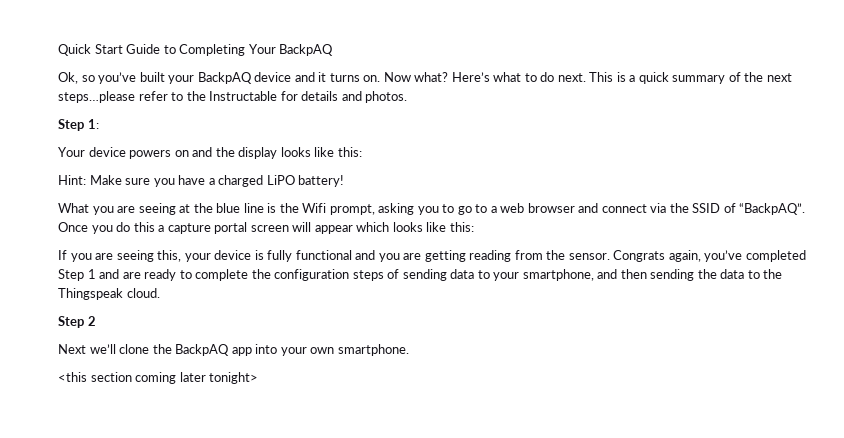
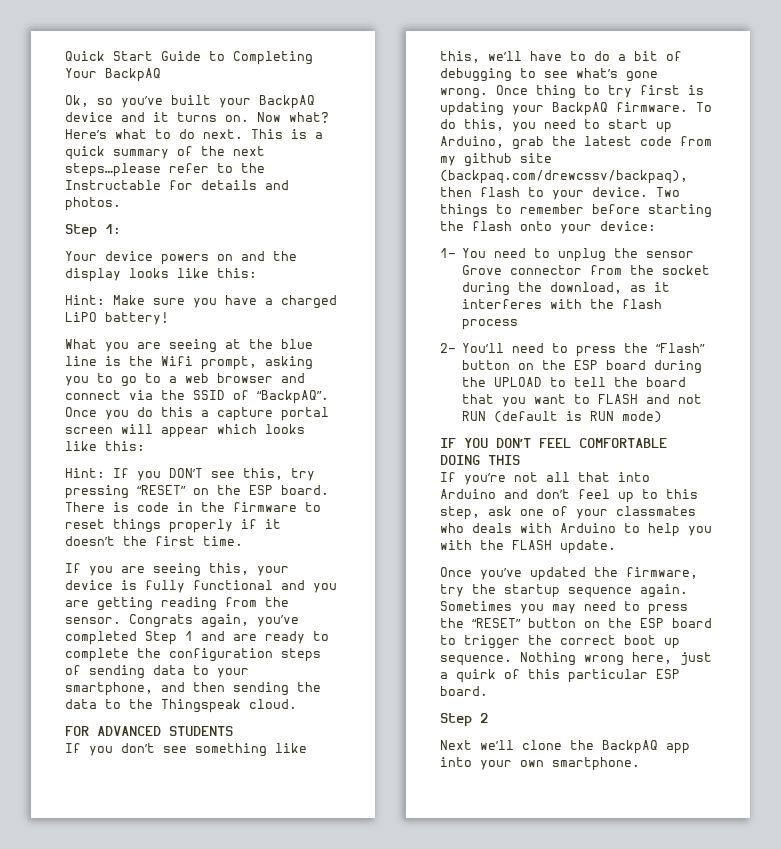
(474, 227) none -> [65,468,315,481] [65,485,329,499] [65,502,321,512] [65,519,281,533] [65,536,243,546] // Hint: If you DON’T see this, try pressing “RESET” on the ESP board. There is code in the firmware to reset things properly if it doesn’t the first time.
(160, 293) none -> [65,726,233,736] [65,743,307,757] [440,51,682,63] [440,68,658,82] [440,85,704,99] [440,102,712,116] [440,119,672,133] [440,136,712,150] [440,153,552,167] [440,170,688,184] [440,187,680,200] [440,204,712,218] [440,221,656,234] [440,248,695,262] [462,265,711,275] [462,282,671,296] [462,299,663,309] [462,319,519,330] [440,343,706,357] [462,360,703,374] [462,377,687,387] [462,394,703,407] [462,411,663,423] [440,438,667,448] [440,455,520,465] [440,472,650,485] [440,489,698,503] [440,506,696,520] [440,523,712,537] [440,540,616,554] [440,567,698,581] [440,584,688,598] [440,601,688,615] [440,618,712,628] [440,635,680,649] [440,652,712,666] [440,669,680,683] [440,686,488,696] // FOR ADVANCED STUDENTS // If you don’t see something like this, we’ll have to do a bit of debugging to see what’s gone wrong. Once thing to try first is updating your BackpAQ firmware. To do this, you need to start up Arduino, grab the latest code from my github site (backpaq.com/drewcssv/backpaq), then flash to your device. Two things to remember before starting the flash onto your device: // 1- You need to unplug the sensor Grove connector from the socket during the download, as it interferes with the flash process // 2- You’ll need to press the “Flash” button on the ESP board during the UPLOAD to tell the board that you want to FLASH and not RUN (default is RUN mode) // IF YOU DON’T FEEL COMFORTABLE DOING THIS // If you’re not all that into Arduino and don’t feel up to this step, ask one of your classmates who deals with Arduino to help you with the FLASH update. // Once you’ve updated the firmware, try the startup sequence again. Sometimes you may need to press the “RESET” button on the ESP board to trigger the correct boot up sequence. Nothing wrong here, just a quirk of this particular ESP board.
[58,372,259,384] // <this section coming later tonight> -> (640, 764) none

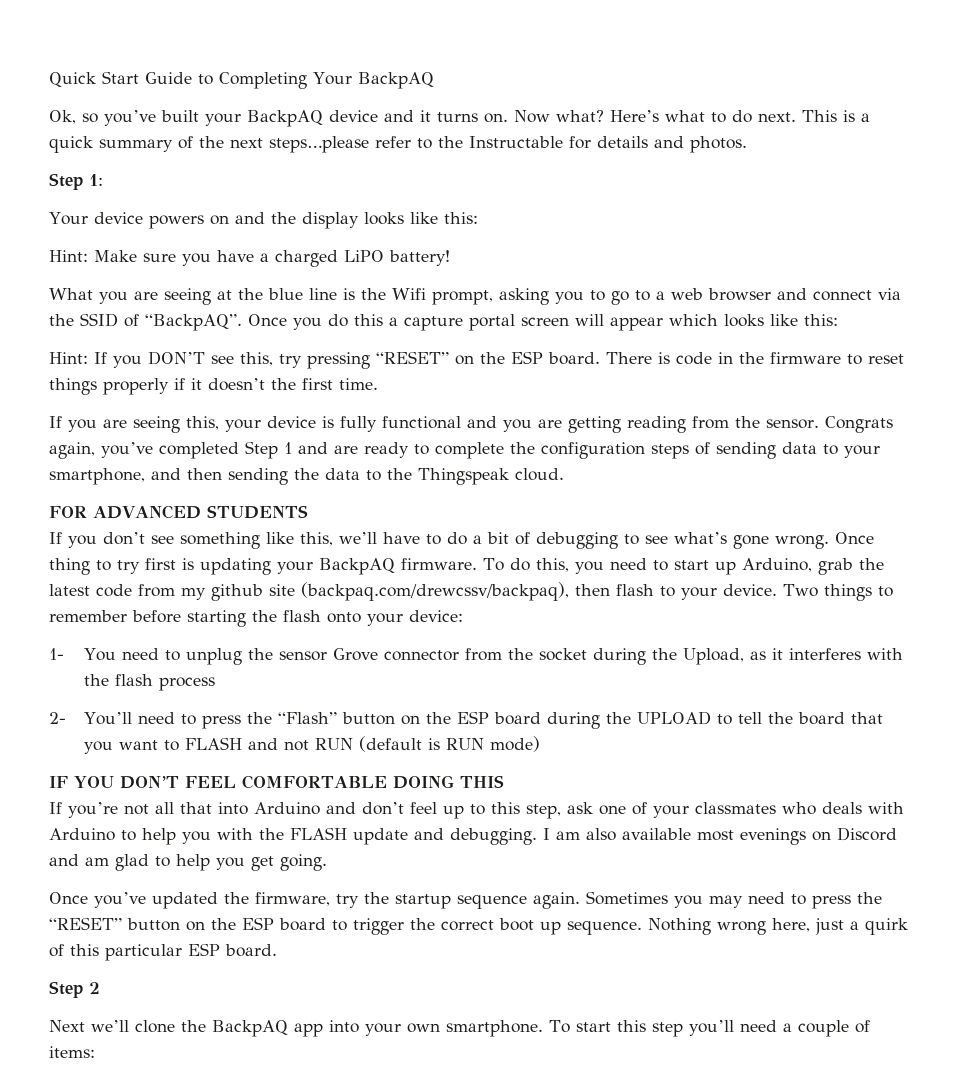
[550,282,623,294] download, -> [682,648,744,665] Upload,
[560,540,616,554] update. -> [353,827,897,845] [49,854,327,871] update and debugging. I am also available most evenings on Discord and am glad to help you get going.
(640, 764) none -> [549,1020,870,1037] [49,1046,95,1058] To start this step you’ll need a couple of items:

